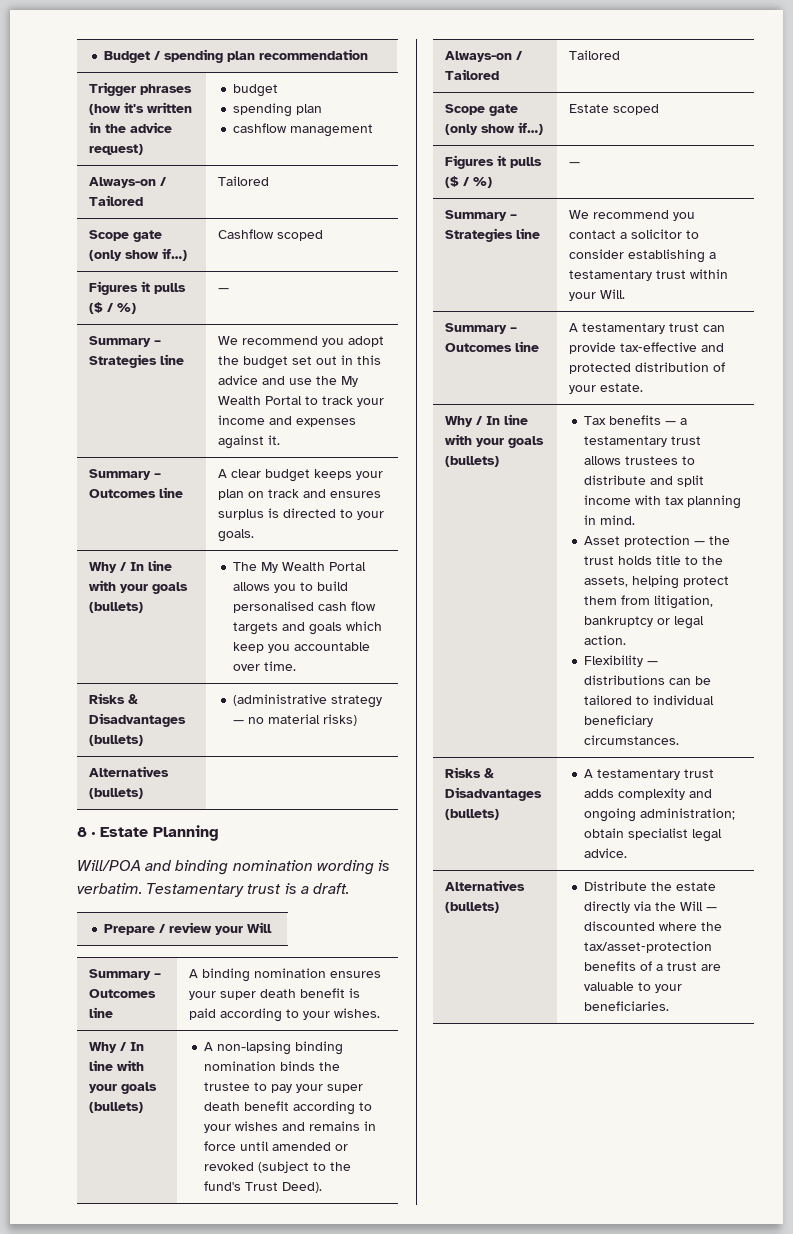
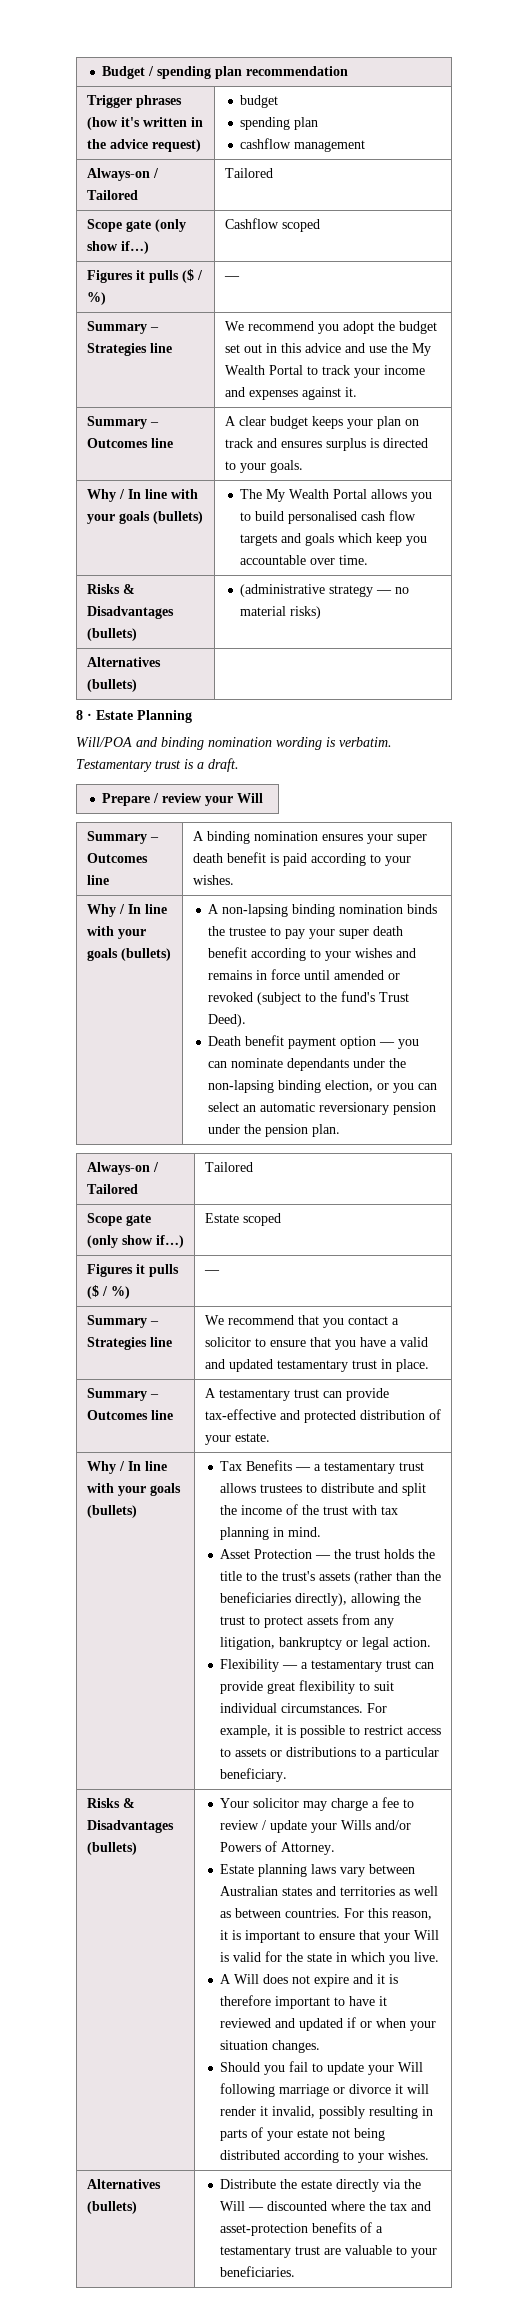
(323, 1187) none -> [208,1035,420,1049] [208,1058,407,1071] [208,1080,438,1093] [208,1102,437,1115] [208,1124,341,1137] // Death benefit payment option — you can nominate dependants under the non-lapsing binding election, or you can select an automatic reversionary pension under the pension plan.
(669, 214) none -> [297,1315,319,1325] that
[568,249,716,263] [568,269,728,281] [568,289,625,301] consider establishing a testamentary trust within your Will. -> [269,1337,428,1350] [204,1359,429,1372] ensure that you have a valid and updated testamentary trust in place.
[609,415,662,425] benefits -> [246,1460,293,1471] Benefits
[584,495,632,505] income -> [220,1504,349,1515] the income of the trust
[624,535,691,547] protection -> [254,1549,313,1559] Protection
(653, 560) none -> [418,1549,436,1559] the
[584,575,730,589] [584,595,651,605] assets, helping protect them from -> [282,1571,442,1584] [220,1592,422,1606] [220,1614,395,1628] trust's assets (rather than the beneficiaries directly), allowing the trust to protect assets from any
[584,675,712,685] [584,695,715,705] [584,715,654,727] [584,735,680,745] [444,767,494,778] [444,787,542,801] [444,809,499,820] [584,769,715,780] [584,788,713,800] [584,808,736,822] [584,828,723,842] [584,848,628,858] distributions can be tailored to individual beneficiary circumstances. // Risks & Disadvantages (bullets) | A testamentary trust adds complexity and ongoing administration; obtain specialist legal advice. -> [301,1660,435,1672] [220,1680,395,1694] [220,1703,388,1713] [220,1725,442,1738] [220,1747,440,1760] [220,1768,288,1782] [86,1798,135,1808] [86,1820,174,1833] [86,1842,137,1855] [220,1797,415,1811] [220,1820,412,1833] [220,1841,336,1855] [220,1864,416,1877] [220,1886,439,1896] [220,1908,433,1920] [220,1930,440,1943] [220,1951,440,1965] [220,1974,399,1987] [220,1995,388,2009] [220,2017,437,2031] [220,2040,321,2053] [220,2061,424,2075] [220,2083,430,2097] [220,2106,434,2119] [220,2127,386,2141] [220,2150,430,2163] a testamentary trust can provide great flexibility to suit individual circumstances. For example, it is possible to restrict access to assets or distributions to a particular beneficiary. // Risks & Disadvantages (bullets) | Your solicitor may charge a fee to review / update your Wills and/or Powers of Attorney. // Estate planning laws vary between Australian states and territories as well as between countries. For this reason, it is important to ensure that your Will is valid for the state in which you live. // A Will does not expire and it is therefore important to have it reviewed and updated if or when your situation changes. // Should you fail to update your Will following marriage or divorce it will render it invalid, possibly resulting in parts of your estate not being distributed according to your wishes.
[584,941,713,953] tax/asset‑protection -> [390,2201,432,2211] [220,2223,309,2236] tax and asset-protection
(664, 967) none -> [220,2246,292,2258] testamentary

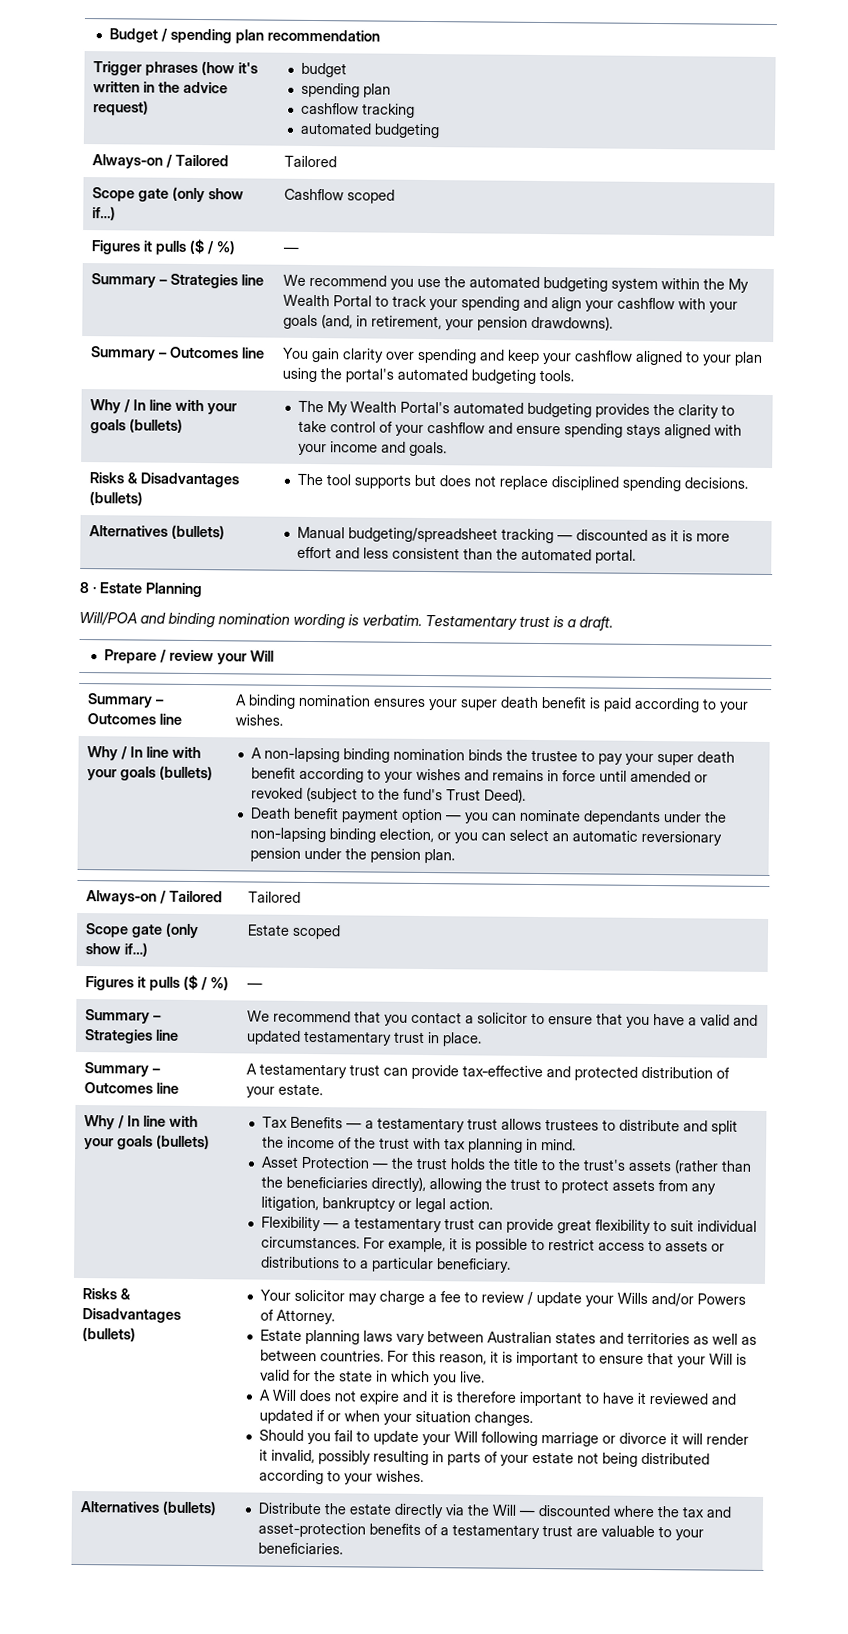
[294,140,366,152] management -> [361,103,415,118] [299,122,440,139] tracking // automated budgeting
[342,321,437,334] [224,343,387,353] adopt the budget set out in this advice and use -> [417,276,701,293] use the automated budgeting system within
[383,365,425,375] [224,387,357,400] [86,416,159,429] [86,438,173,448] [224,416,419,429] [224,438,428,451] [224,460,303,473] income and expenses against it. // Summary – Outcomes line | A clear budget keeps your plan on track and ensures surplus is directed to your goals. -> [461,296,739,313] [283,314,614,331] [90,346,266,361] [282,347,764,366] [282,367,575,384] spending and align your cashflow with your goals (and, in retirement, your pension drawdowns). // Summary – Outcomes line | You gain clarity over spending and keep your cashflow aligned to your plan using the portal's automated budgeting tools.
[333,489,433,502] [240,510,417,524] [240,533,428,546] [240,555,369,565] [86,584,135,594] [86,606,174,619] [86,628,137,641] [240,584,410,597] [240,606,322,619] [86,657,161,667] [86,679,137,692] Portal allows you to build personalised cash flow targets and goals which keep you accountable over time. // Risks & Disadvantages (bullets) | (administrative strategy — no material risks) // Alternatives (bullets) | -> [399,401,735,419] [297,420,742,439] [297,441,447,457] [89,472,240,488] [89,491,144,506] [296,473,748,492] [89,524,226,540] [296,526,730,544] [296,546,636,564] Portal's automated budgeting provides the clarity to take control of your cashflow and ensure spending stays aligned with your income and goals. // Risks & Disadvantages (bullets) | The tool supports but does not replace disciplined spending decisions. // Alternatives (bullets) | Manual budgeting/spreadsheet tracking — discounted as it is more effort and less consistent than the automated portal.

